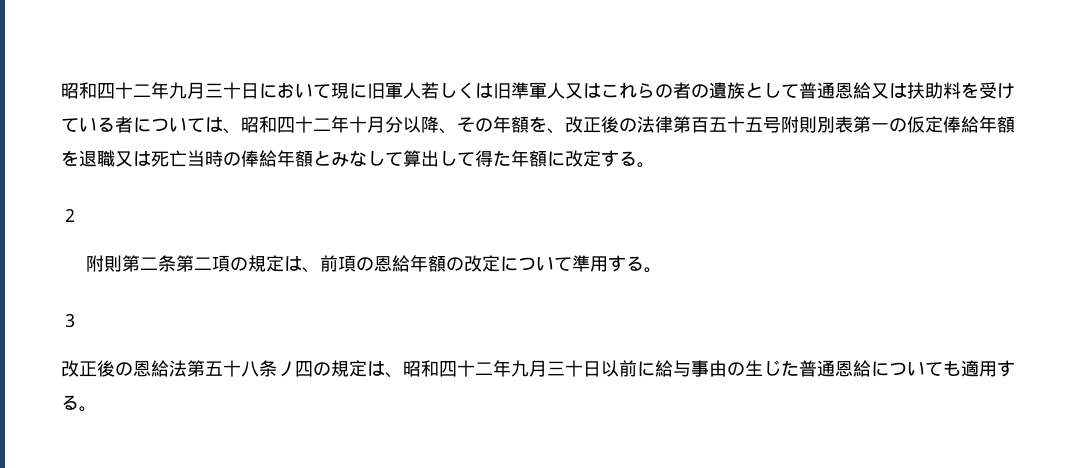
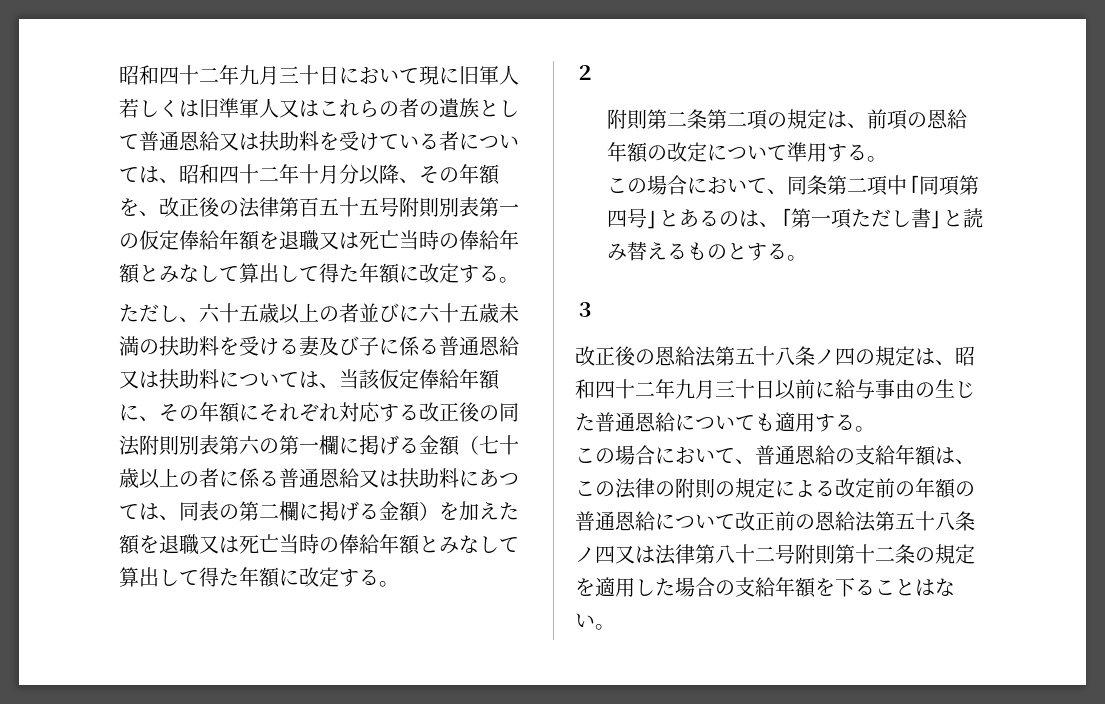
(655, 165) none -> [119,303,519,324] [119,336,519,357] [119,369,500,390] [119,402,519,423] [119,435,519,456] [119,468,519,489] [119,501,519,522] [119,534,519,555] [119,567,399,588] // ただし、六十五歳以上の者並びに六十五歳未満の扶助料を受ける妻及び子に係る普通恩給又は扶助料については、当該仮定俸給年額に、その年額にそれぞれ対応する改正後の同法附則別表第六の第一欄に掲げる金額（七十歳以上の者に係る普通恩給又は扶助料にあつては、同表の第二欄に掲げる金額）を加えた額を退職又は死亡当時の俸給年額とみなして算出して得た年額に改定する。
(662, 270) none -> [607,175,980,196] [607,208,984,229] [607,241,808,261] // この場合において、同条第二項中「同項第四号」とあるのは、「第一項ただし書」と読み替えるものとする。
(97, 409) none -> [575,445,975,466] [575,478,975,499] [575,511,975,532] [575,544,975,565] [575,577,955,598] [575,613,615,630] // この場合において、普通恩給の支給年額は、この法律の附則の規定による改定前の年額の普通恩給について改正前の恩給法第五十八条ノ四又は法律第八十二号附則第十二条の規定を適用した場合の支給年額を下ることはない。

